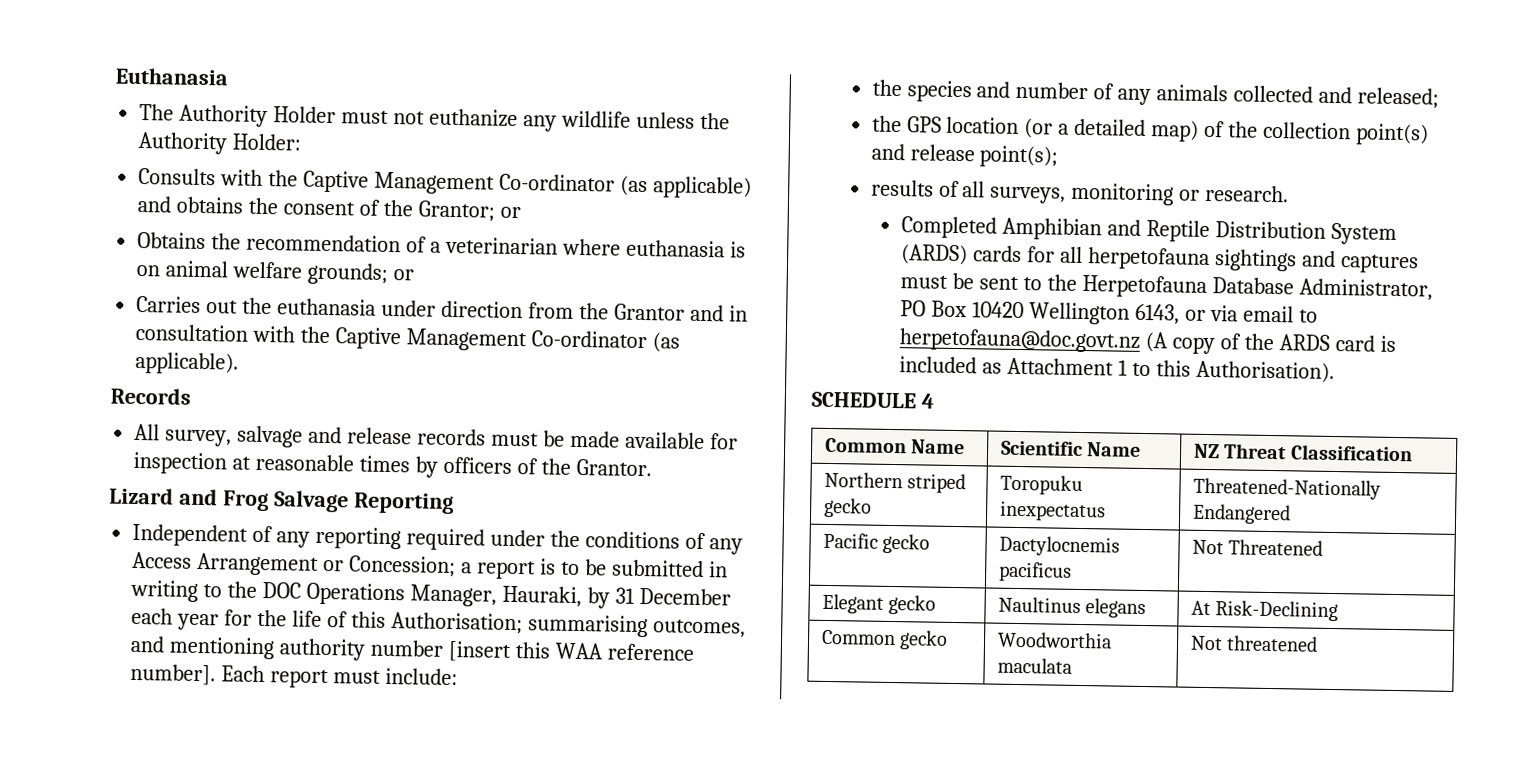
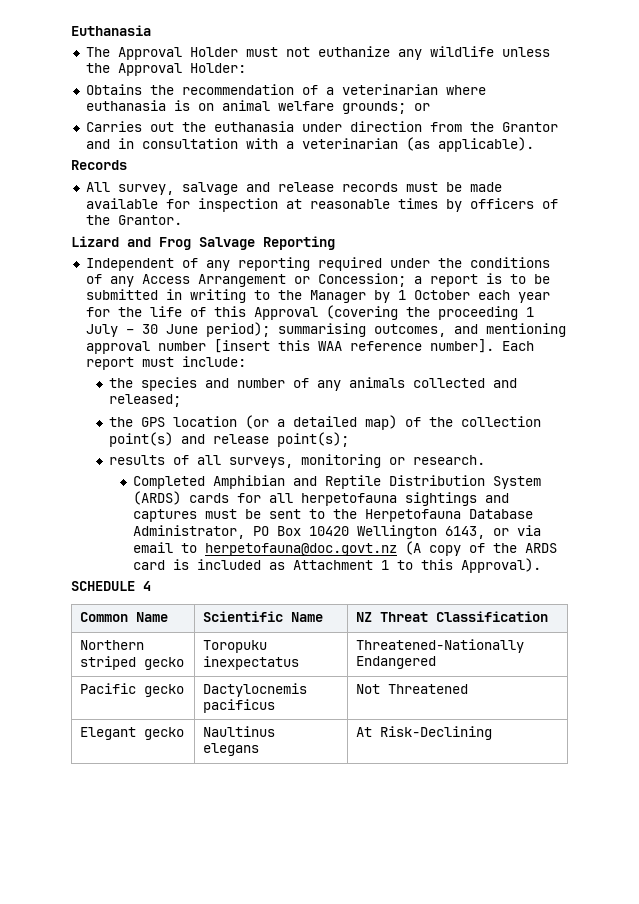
[179,104,269,128] Authority -> [117,47,182,60] Approval
[138,131,229,155] Authority -> [117,63,182,76] Approval
[138,167,752,199] [137,195,521,222] // Consults with the Captive Management Co-ordinator (as applicable) and obtains the consent of the Grantor; or -> (246, 68) none
[300,326,647,352] the Captive Management Co-ordinator -> [285,138,398,149] a veterinarian
[262,582,731,609] DOC Operations Manager, Hauraki, by 31 December -> [309,290,470,303] Manager by 1 October
[390,612,523,635] Authorisation; -> [253,305,534,320] [85,322,270,337] Approval (covering the proceeding 1 July – 30 June period);
[279,638,366,661] authority -> [85,341,150,354] approval
[1195,360,1335,383] Authorisation). -> [460,558,541,573] Approval).
[820,629,949,650] [996,631,1112,649] [996,657,1072,674] [1189,635,1319,652] // Common gecko | Woodworthia maculata | Not threatened -> (493, 733) none

